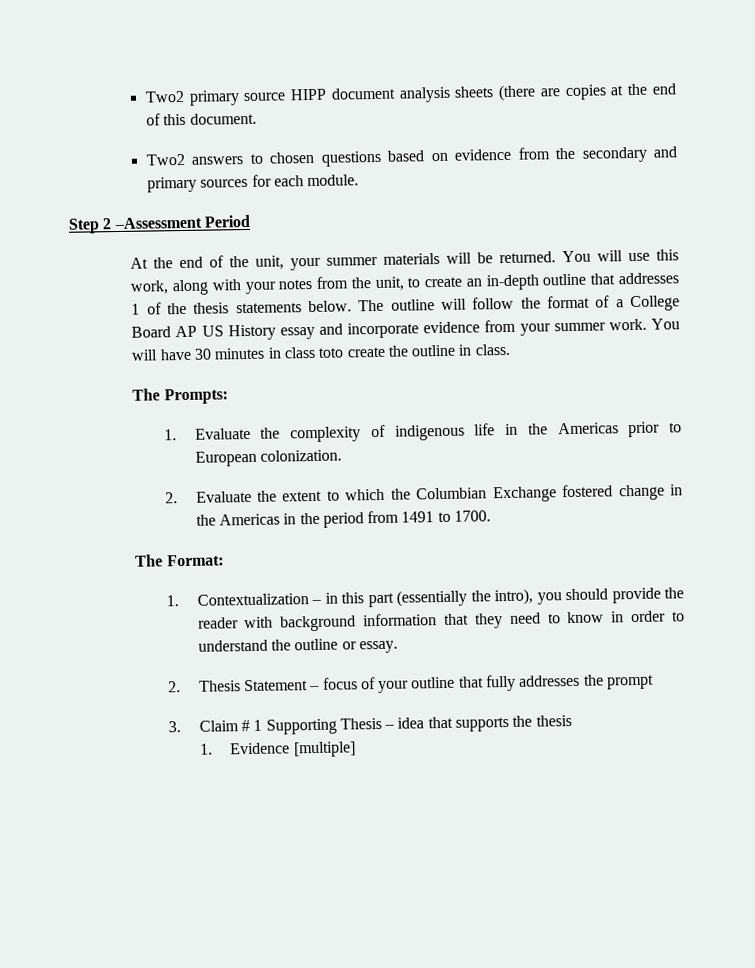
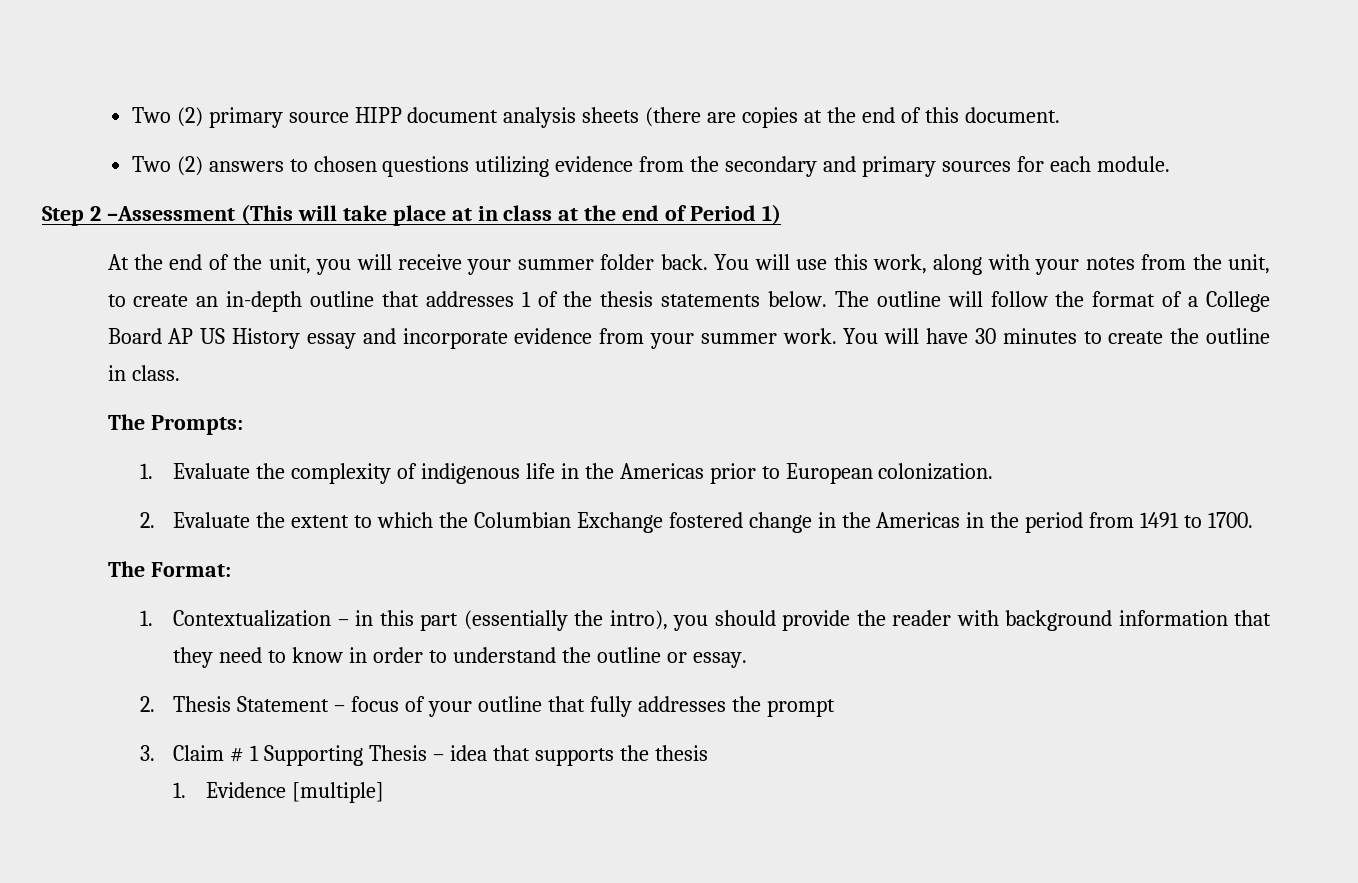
[144,90,185,103] Two2 -> [131,107,203,127] Two (2)
[145,153,186,166] Two2 -> [131,156,203,176] Two (2)
[387,150,448,162] based on -> [475,156,550,177] utilizing
(202, 223) none -> [240,204,688,226] (This will take place at in class at the end of
(250, 221) none -> [762,204,782,225] 1)
[290,251,557,271] your summer materials will be returned. -> [316,254,708,275] you will receive your summer folder back.
[267,346,345,359] in class toto -> [1083,331,1102,344] to

